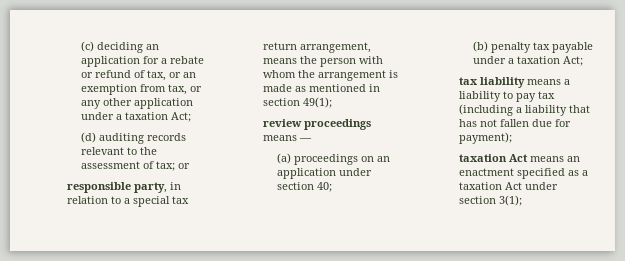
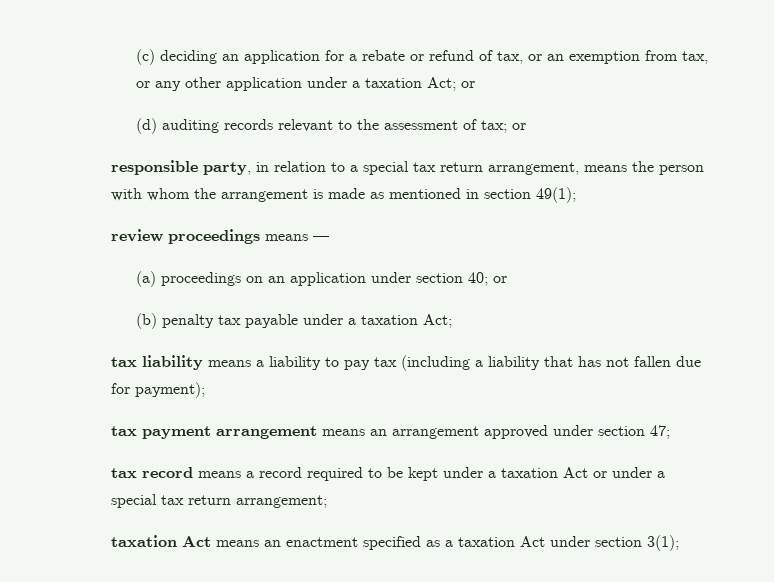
(192, 117) none -> [460,81,475,88] or
(333, 187) none -> [492,276,507,283] or
(513, 138) none -> [111,425,671,439] [111,467,666,481] [111,494,328,508] // tax payment arrangement means an arrangement approved under section 47; // tax record means a record required to be kept under a taxation Act or under a special tax return arrangement;

